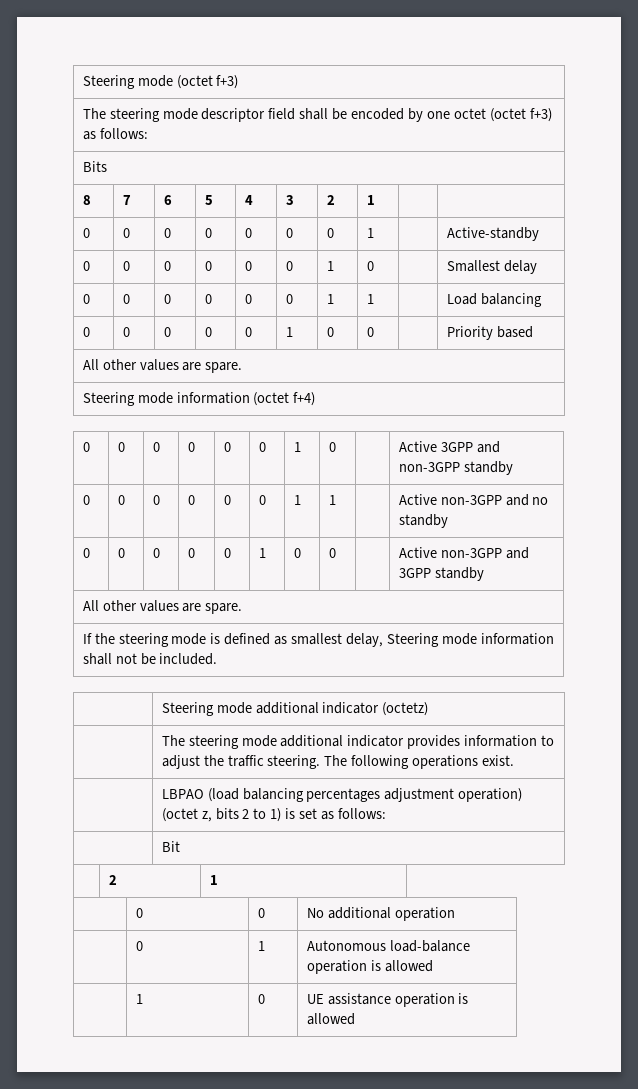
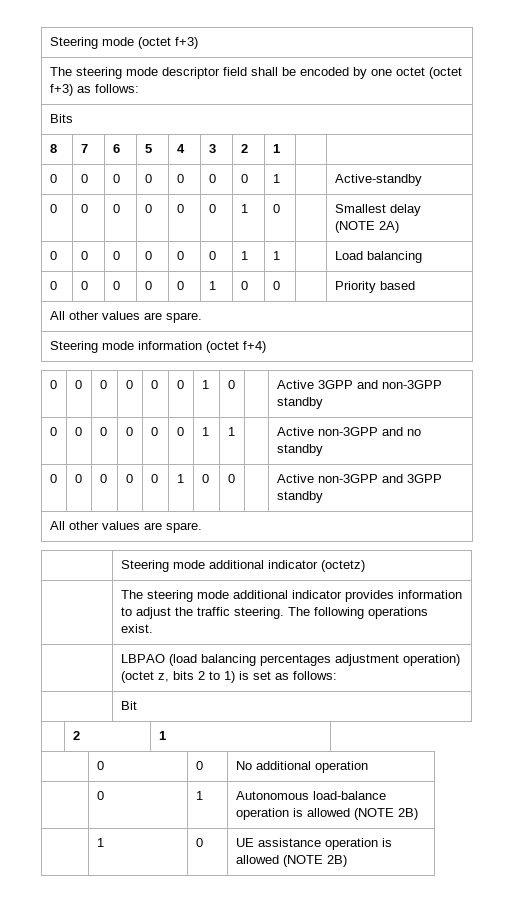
(537, 267) none -> [334,221,399,233] (NOTE 2A)
[82,633,554,647] [82,653,218,665] // If the steering mode is defined as smallest delay, Steering mode information shall not be included. -> (202, 527) none
(433, 966) none -> [353,808,418,820] (NOTE 2B)
(355, 1019) none -> [282,855,347,867] (NOTE 2B)

